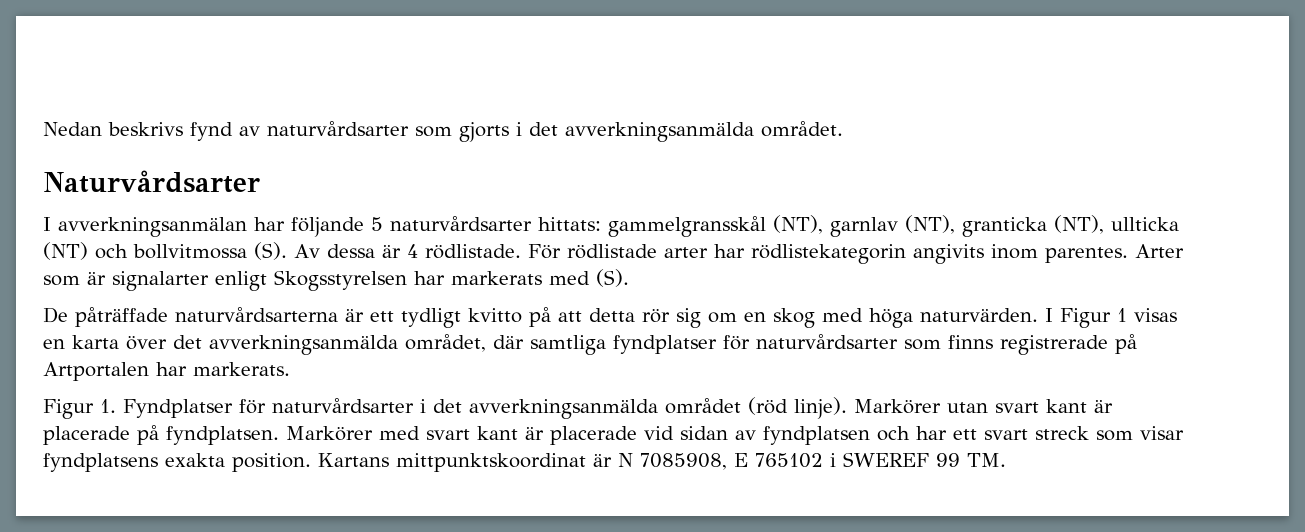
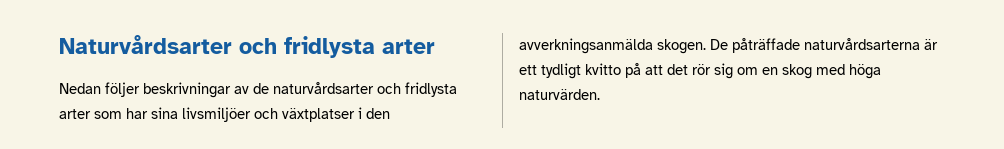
[43,121,843,142] [43,170,260,193] [43,215,1179,237] [43,242,1184,264] [43,269,629,291] Nedan beskrivs fynd av naturvårdsarter som gjorts i det avverkningsanmälda området. // Naturvårdsarter // I avverkningsanmälan har följande 5 naturvårdsarter hittats: gammelgransskål (NT), garnlav (NT), granticka (NT), ullticka (NT) och bollvitmossa (S). Av dessa är 4 rödlistade. För rödlistade arter har rödlistekategorin angivits inom parentes. Arter som är signalarter enligt Skogsstyrelsen har markerats med (S). // -> [59,34,435,58] [59,82,457,98] [59,107,390,122] [519,38,706,54] Naturvårdsarter och fridlysta arter // Nedan följer beskrivningar av de naturvårdsarter och fridlysta arter som har sina livsmiljöer och växtplatser i den avverkningsanmälda skogen.
[589,308,635,322] detta -> [667,64,688,75] det
[1045,308,1177,328] [43,334,1137,355] [43,362,290,381] [43,397,1113,419] [43,425,1184,445] [43,452,1006,472] I Figur 1 visas en karta över det avverkningsanmälda området, där samtliga fyndplatser för naturvårdsarter som finns registrerade på Artportalen har markerats. // Figur 1. Fyndplatser för naturvårdsarter i det avverkningsanmälda området (röd linje). Markörer utan svart kant är placerade på fyndplatsen. Markörer med svart kant är placerade vid sidan av fyndplatsen och har ett svart streck som visar fyndplatsens exakta position. Kartans mittpunktskoordinat är N 7085908, E 765102 i SWEREF 99 TM. -> (600, 94) none

